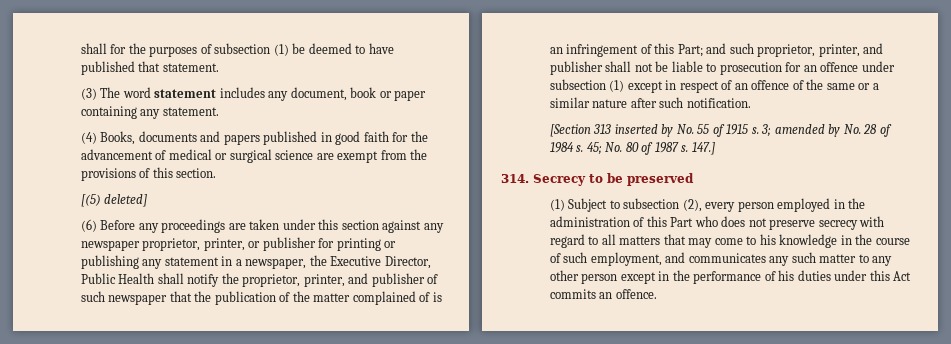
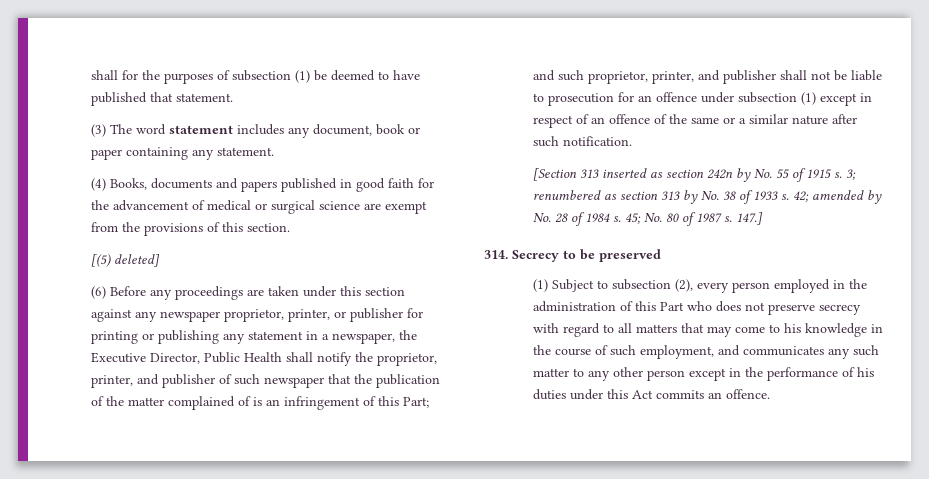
(658, 129) none -> [650,169,734,179] as section 242n
(772, 130) none -> [533,190,810,204] renumbered as section 313 by No. 38 of 1933 s. 42;

